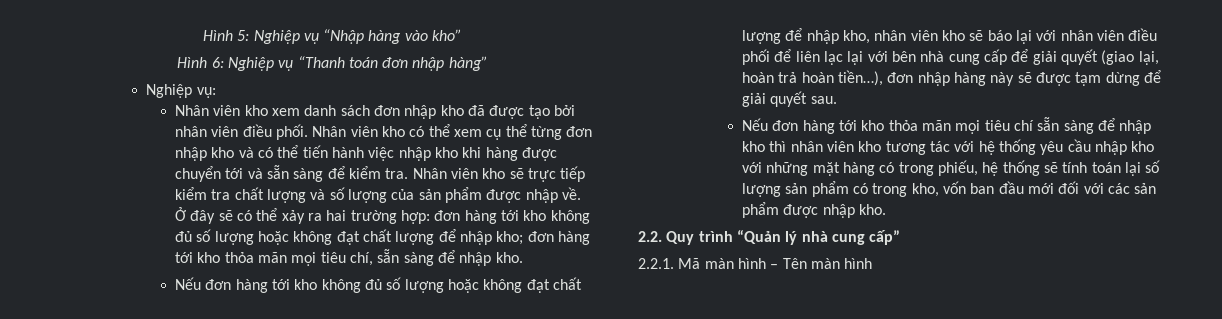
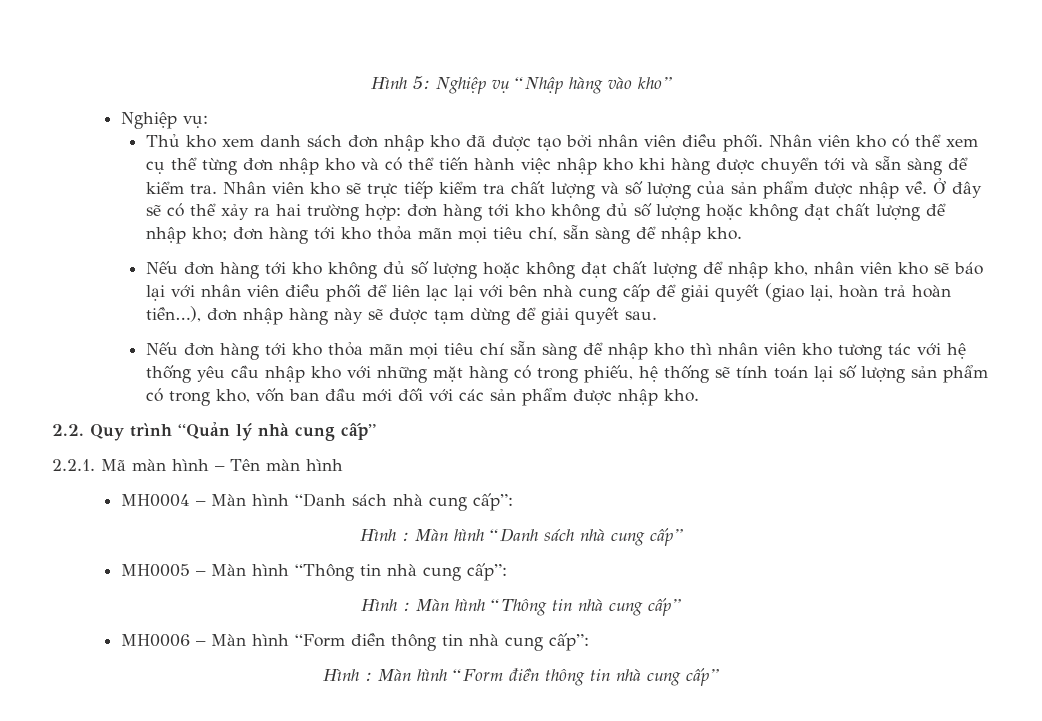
[177,56,488,71] // Hình 6: Nghiệp vụ “Thanh toán đơn nhập hàng” -> (672, 83) none
[175,105,241,116] Nhân viên -> [145,134,180,147] Thủ
(873, 263) none -> [120,493,513,511] [359,528,683,546] [120,563,507,581] [361,598,681,616] [120,633,589,651] [323,668,719,686] // MH0004 – Màn hình “Danh sách nhà cung cấp”: // Hình : Màn hình “Danh sách nhà cung cấp” // MH0005 – Màn hình “Thông tin nhà cung cấp”: // Hình : Màn hình “Thông tin nhà cung cấp” // MH0006 – Màn hình “Form điền thông tin nhà cung cấp”: // Hình : Màn hình “Form điền thông tin nhà cung cấp”

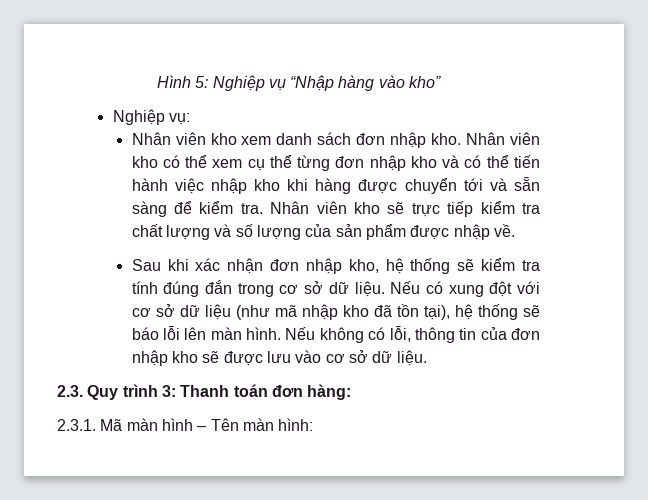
[145,134,180,147] Thủ -> [131,132,206,145] Nhân viên
[429,134,763,152] kho đã được tạo bởi nhân viên điều phối. -> [431,133,462,145] kho.
[932,178,982,198] [145,203,946,221] [145,225,742,244] [145,261,983,279] [145,283,951,302] [145,306,657,325] [145,341,966,360] [145,365,988,383] [145,388,699,406] [52,422,376,441] [52,459,95,471] Ở đây sẽ có thể xảy ra hai trường hợp: đơn hàng tới kho không đủ số lượng hoặc không đạt chất lượng để nhập kho; đơn hàng tới kho thỏa mãn mọi tiêu chí, sẵn sàng để nhập kho. // Nếu đơn hàng tới kho không đủ số lượng hoặc không đạt chất lượng để nhập kho, nhân viên kho sẽ báo lại với nhân viên điều phối để liên lạc lại với bên nhà cung cấp để giải quyết (giao lại, hoàn trả hoàn tiền…), đơn nhập hàng này sẽ được tạm dừng để giải quyết sau. // Nếu đơn hàng tới kho thỏa mãn mọi tiêu chí sẵn sàng để nhập kho thì nhân viên kho tương tác với hệ thống yêu cầu nhập kho với những mặt hàng có trong phiếu, hệ thống sẽ tính toán lại số lượng sản phẩm có trong kho, vốn ban đầu mới đối với các sản phẩm được nhập kho. // 2.2. Quy trình “Quản lý nhà cung cấp” // 2.2.1. -> [131,258,541,274] [131,280,540,297] [131,304,541,320] [131,326,541,343] [131,350,427,366] [57,384,352,400] [57,419,96,431] // Sau khi xác nhận đơn nhập kho, hệ thống sẽ kiểm tra tính đúng đắn trong cơ sở dữ liệu. Nếu có xung đột với cơ sở dữ liệu (như mã nhập kho đã tồn tại), hệ thống sẽ báo lỗi lên màn hình. Nếu không có lỗi, thông tin của đơn nhập kho sẽ được lưu vào cơ sở dữ liệu. // 2.3. Quy trình 3: Thanh toán đơn hàng: // 2.3.1.
[306,459,343,471] [120,493,513,511] [359,528,683,546] [120,563,507,581] [361,598,681,616] [120,633,589,651] [323,668,719,686] hình // MH0004 – Màn hình “Danh sách nhà cung cấp”: // Hình : Màn hình “Danh sách nhà cung cấp” // MH0005 – Màn hình “Thông tin nhà cung cấp”: // Hình : Màn hình “Thông tin nhà cung cấp” // MH0006 – Màn hình “Form điền thông tin nhà cung cấp”: // Hình : Màn hình “Form điền thông tin nhà cung cấp” -> [278,418,314,431] hình:

